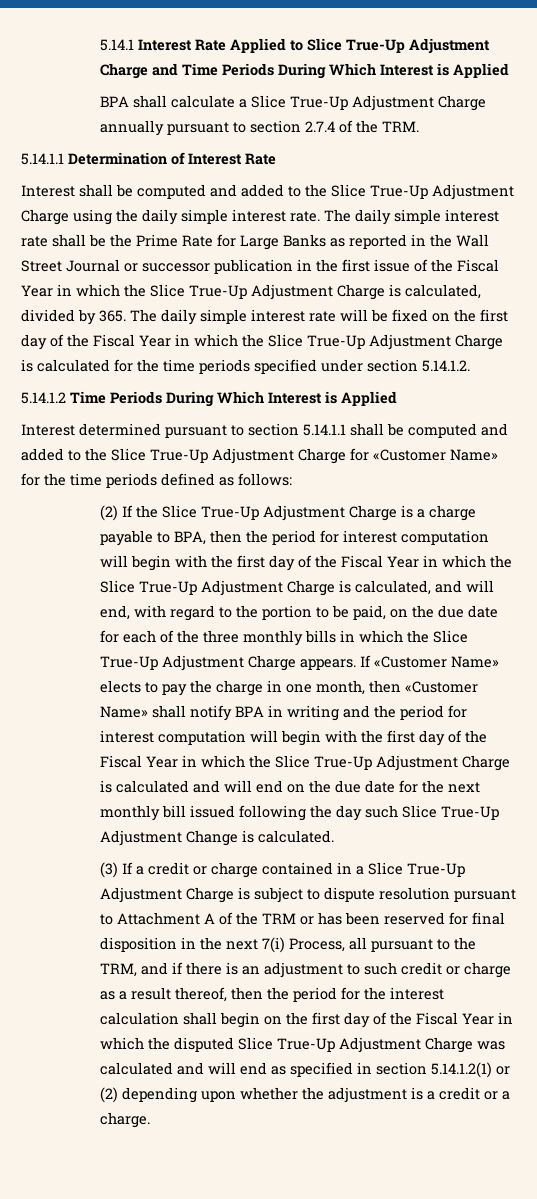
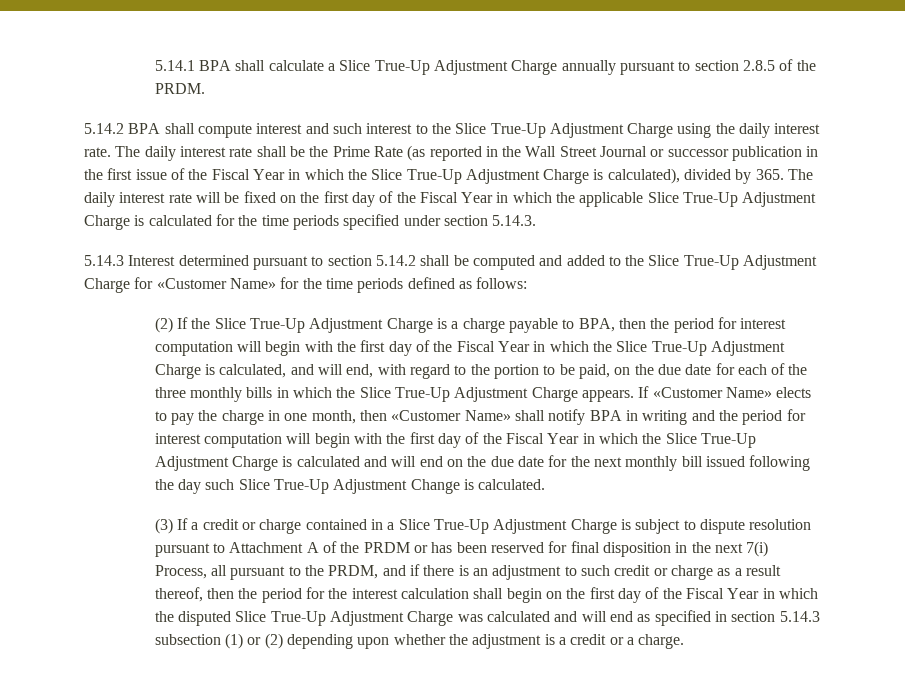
[137,38,490,54] [99,63,509,79] Interest Rate Applied to Slice True-Up Adjustment Charge and Time Periods During Which Interest is Applied // -> (195, 65) none
[304,120,419,133] [21,152,276,165] [21,184,284,199] 2.7.4 of the TRM. // 5.14.1.1 Determination of Interest Rate // Interest shall be computed and added -> [742,59,816,71] [154,83,205,94] [84,123,413,138] 2.8.5 of the PRDM. // 5.14.2 BPA shall compute interest and such interest
[181,209,228,224] simple -> (771, 130) none
[394,209,441,224] simple -> (176, 153) none
[217,234,345,250] for Large Banks as -> [407,145,426,161] (as
[405,284,481,299] calculated, -> [607,168,680,184] calculated),
[200,309,247,324] simple -> (115, 199) none
(264, 340) none -> [579,192,644,207] applicable
[422,360,470,372] [21,391,397,407] 5.14.1.2. // 5.14.1.2 Time Periods During Which Interest is Applied // -> [492,215,537,226] [84,255,124,266] 5.14.3. // 5.14.3
[303,424,346,436] 5.14.1.1 -> [375,255,416,266] 5.14.2
[261,913,296,924] TRM -> [363,542,410,553] PRDM
[99,963,137,977] TRM, -> [328,565,379,579] PRDM,
[430,1062,492,1078] 5.14.1.2(1) -> [779,611,820,622] [154,633,244,649] 5.14.3 subsection (1)

